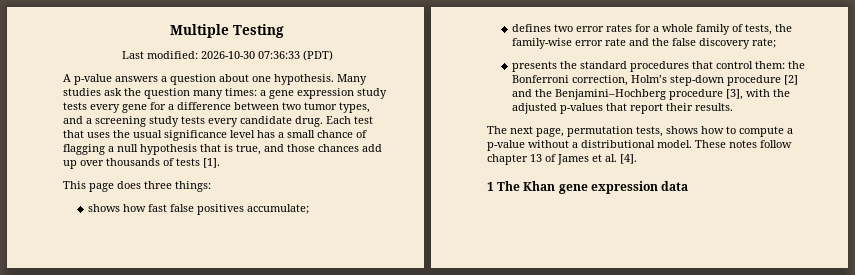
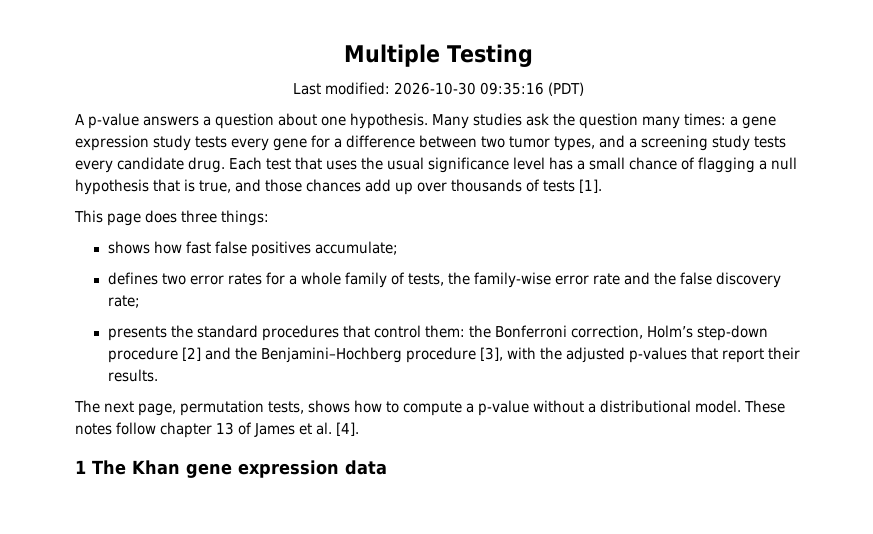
[257,51,300,59] 07:36:33 -> [480,82,544,95] 09:35:16

